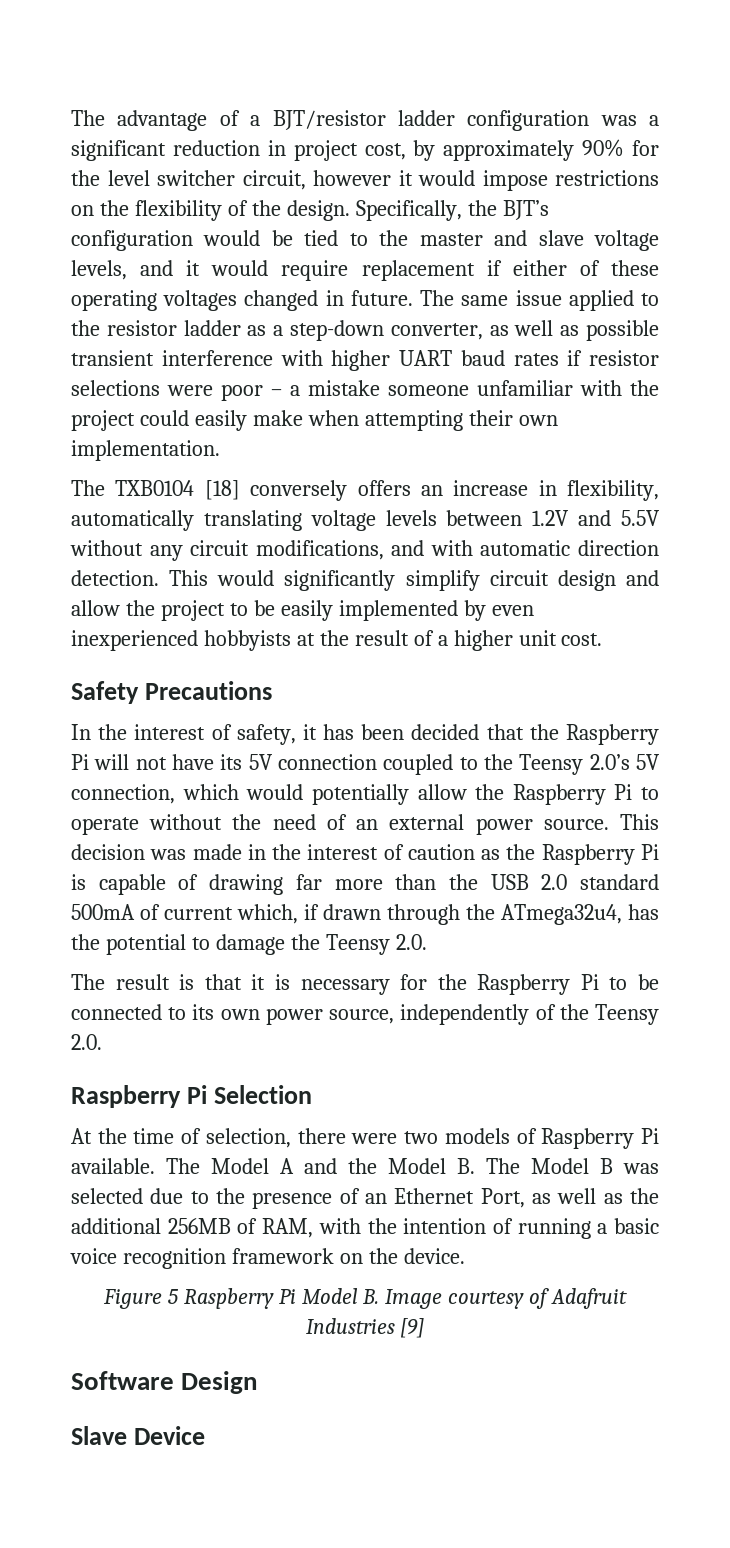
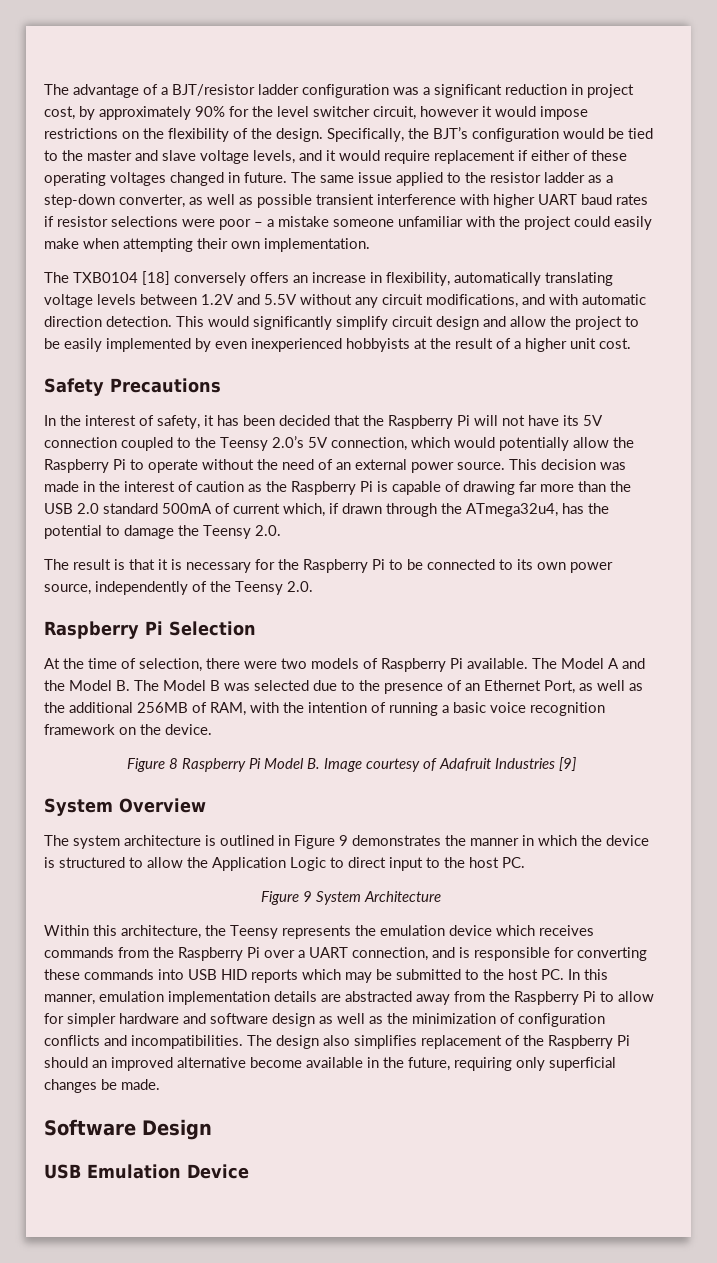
[167,1289,179,1304] 5 -> [168,758,178,769] 8
(425, 1328) none -> [44,798,206,816] [44,835,649,849] [44,857,525,871] [261,891,441,905] [44,925,594,939] [44,947,647,961] [44,969,608,983] [44,991,654,1005] [44,1013,605,1027] [44,1035,630,1049] [44,1057,616,1071] [44,1079,160,1093] // System Overview // The system architecture is outlined in Figure 9 demonstrates the manner in which the device is structured to allow the Application Logic to direct input to the host PC. // Figure 9 System Architecture // Within this architecture, the Teensy represents the emulation device which receives commands from the Raspberry Pi over a UART connection, and is responsible for converting these commands into USB HID reports which may be submitted to the host PC. In this manner, emulation implementation details are abstracted away from the Raspberry Pi to allow for simpler hardware and software design as well as the minimization of configuration conflicts and incompatibilities. The design also simplifies replacement of the Raspberry Pi should an improved alternative become available in the future, requiring only superficial changes be made.
[71,1426,127,1445] Slave -> [44,1164,181,1179] USB Emulation

